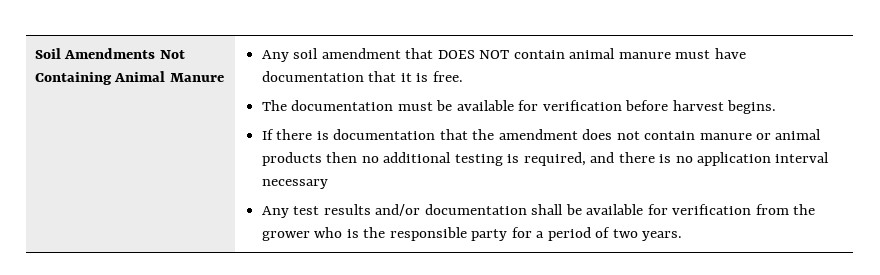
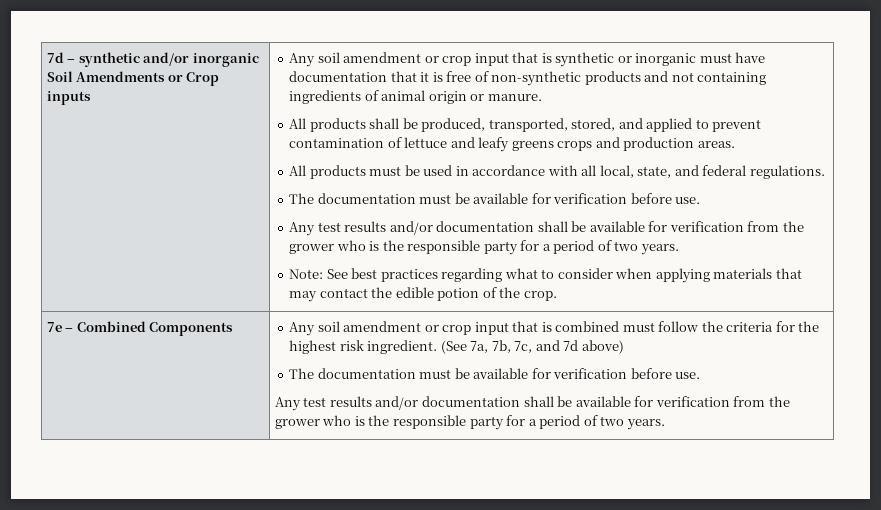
[34,48,185,59] [34,71,224,85] [261,48,671,62] Soil Amendments Not Containing Animal Manure | Any soil amendment that DOES NOT contain animal manure -> [46,52,259,67] [46,71,220,86] [46,91,91,105] [289,52,697,67] 7d – synthetic and/or inorganic Soil Amendments or Crop inputs | Any soil amendment or crop input that is synthetic or inorganic
[432,71,463,82] [261,100,777,114] [261,129,822,140] [261,152,830,166] [261,179,328,189] free. // The documentation must be available for verification before harvest begins. // If there is documentation that the amendment does not contain manure or animal products then no additional testing is required, and there is no application interval necessary -> [446,71,767,86] [289,90,542,104] [289,118,762,132] [289,137,735,152] [289,165,825,179] [289,193,701,204] free of non-synthetic products and not containing ingredients of animal origin or manure. // All products shall be produced, transported, stored, and applied to prevent contamination of lettuce and leafy greens crops and production areas. // All products must be used in accordance with all local, state, and federal regulations. // The documentation must be available for verification before use.
(682, 236) none -> [289,268,802,283] [289,287,557,302] [46,321,234,336] [289,321,820,336] [289,340,624,354] [289,368,701,379] [274,396,790,411] [274,415,665,430] // Note: See best practices regarding what to consider when applying materials that may contact the edible potion of the crop. // 7e – Combined Components | Any soil amendment or crop input that is combined must follow the criteria for the highest risk ingredient. (See 7a, 7b, 7c, and 7d above) // The documentation must be available for verification before use. // Any test results and/or documentation shall be available for verification from the grower who is the responsible party for a period of two years.

